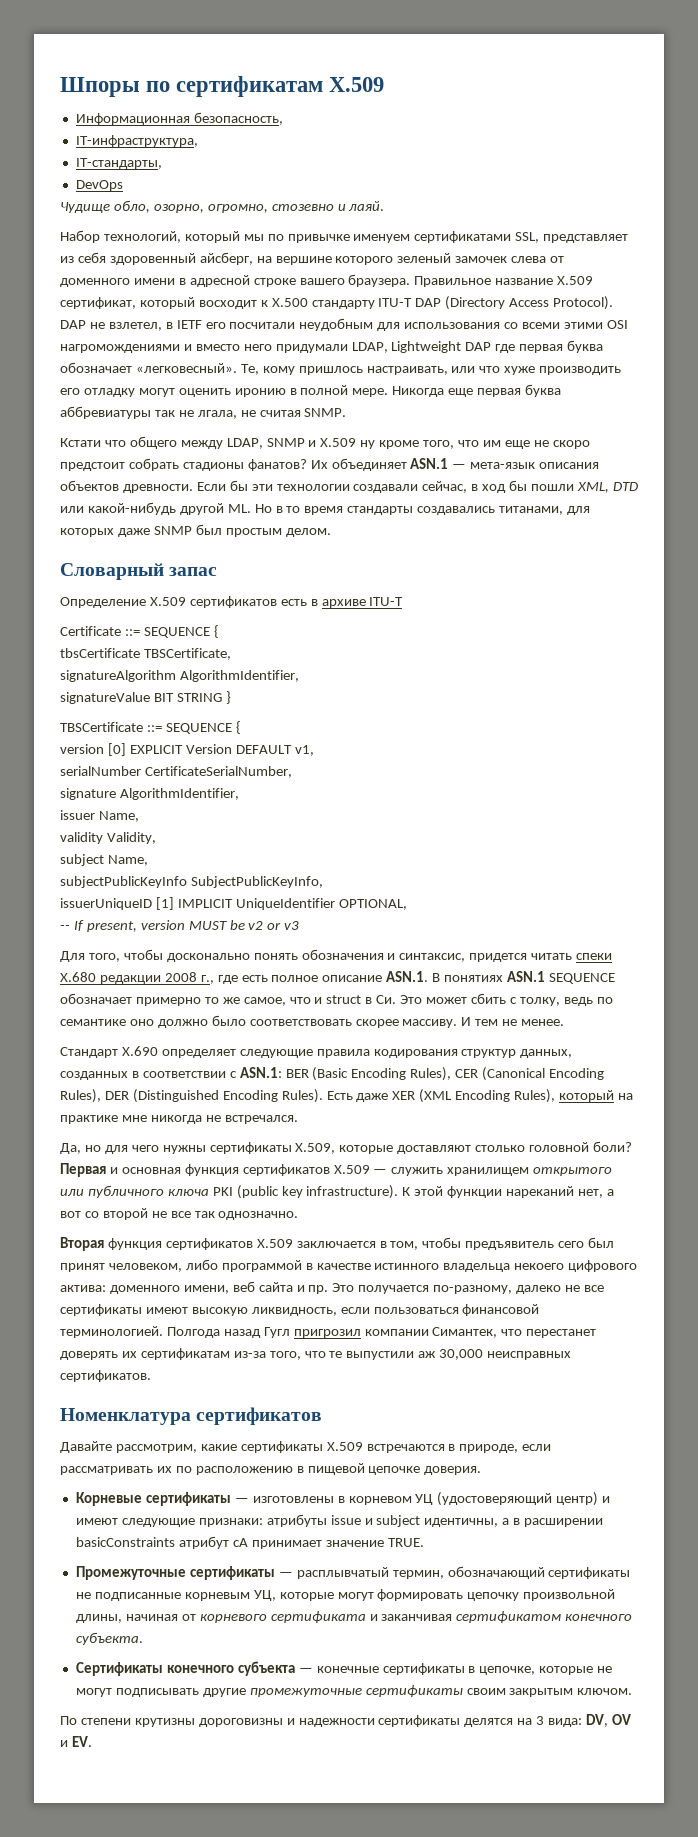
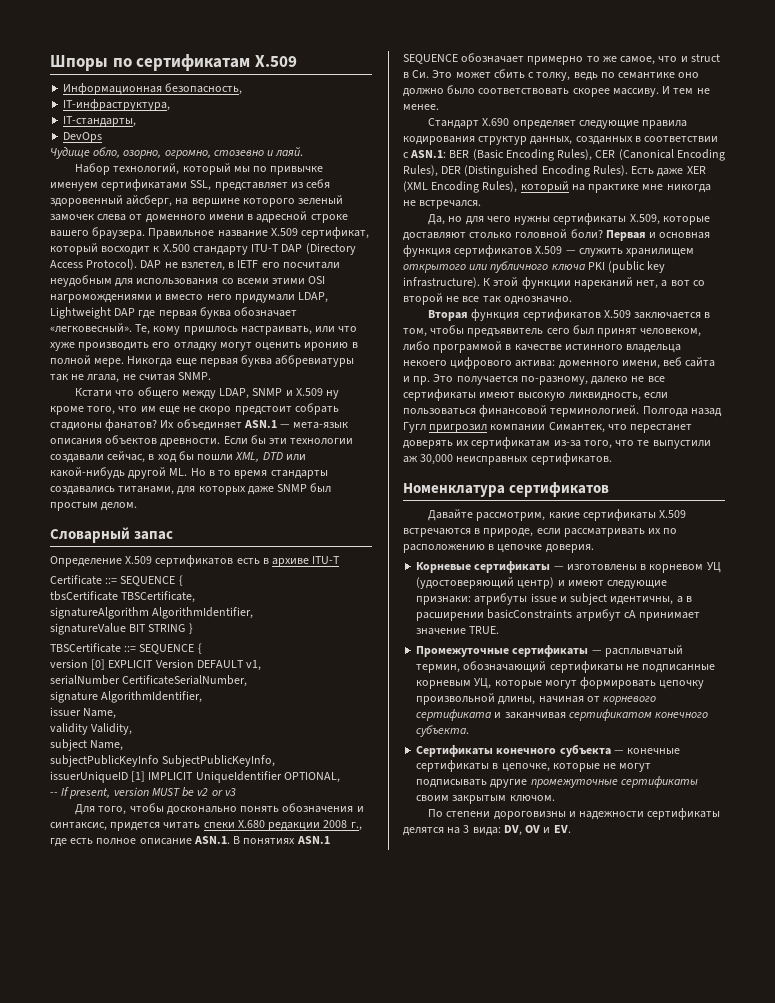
[307,1463,365,1475] пищевой -> (495, 547) none
[134,1718,195,1727] крутизны -> (491, 814) none

